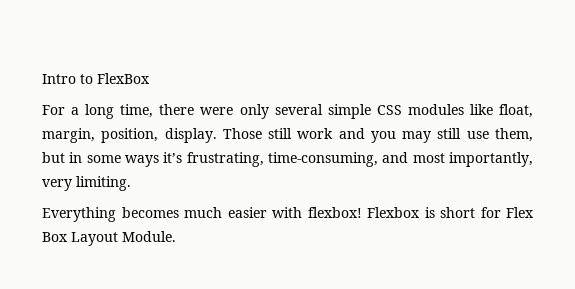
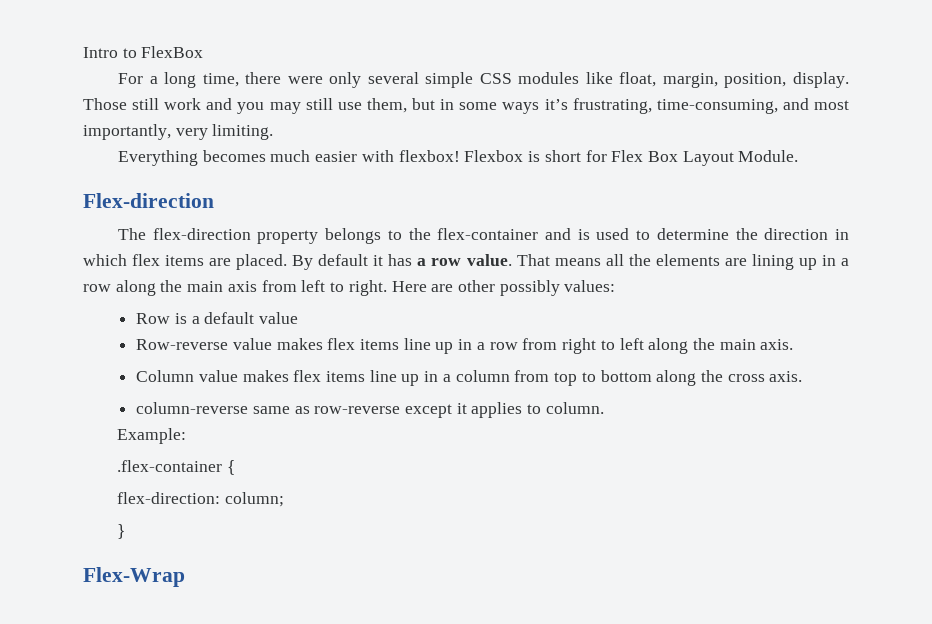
(176, 236) none -> [83,193,214,208] [117,228,850,244] [83,254,849,270] [83,280,616,296] [136,312,298,324] [136,338,794,354] [136,370,803,386] [136,402,604,418] [116,428,186,444] [116,460,235,475] [116,492,284,507] [116,524,125,539] [83,567,185,587] // Flex-direction // The flex-direction property belongs to the flex-container and is used to determine the direction in which flex items are placed. By default it has a row value. That means all the elements are lining up in a row along the main axis from left to right. Here are other possibly values: // Row is a default value // Row-reverse value makes flex items line up in a row from right to left along the main axis. // Column value makes flex items line up in a column from top to bottom along the cross axis. // column-reverse same as row-reverse except it applies to column. // Example: // .flex-container { // flex-direction: column; // } // Flex-Wrap

